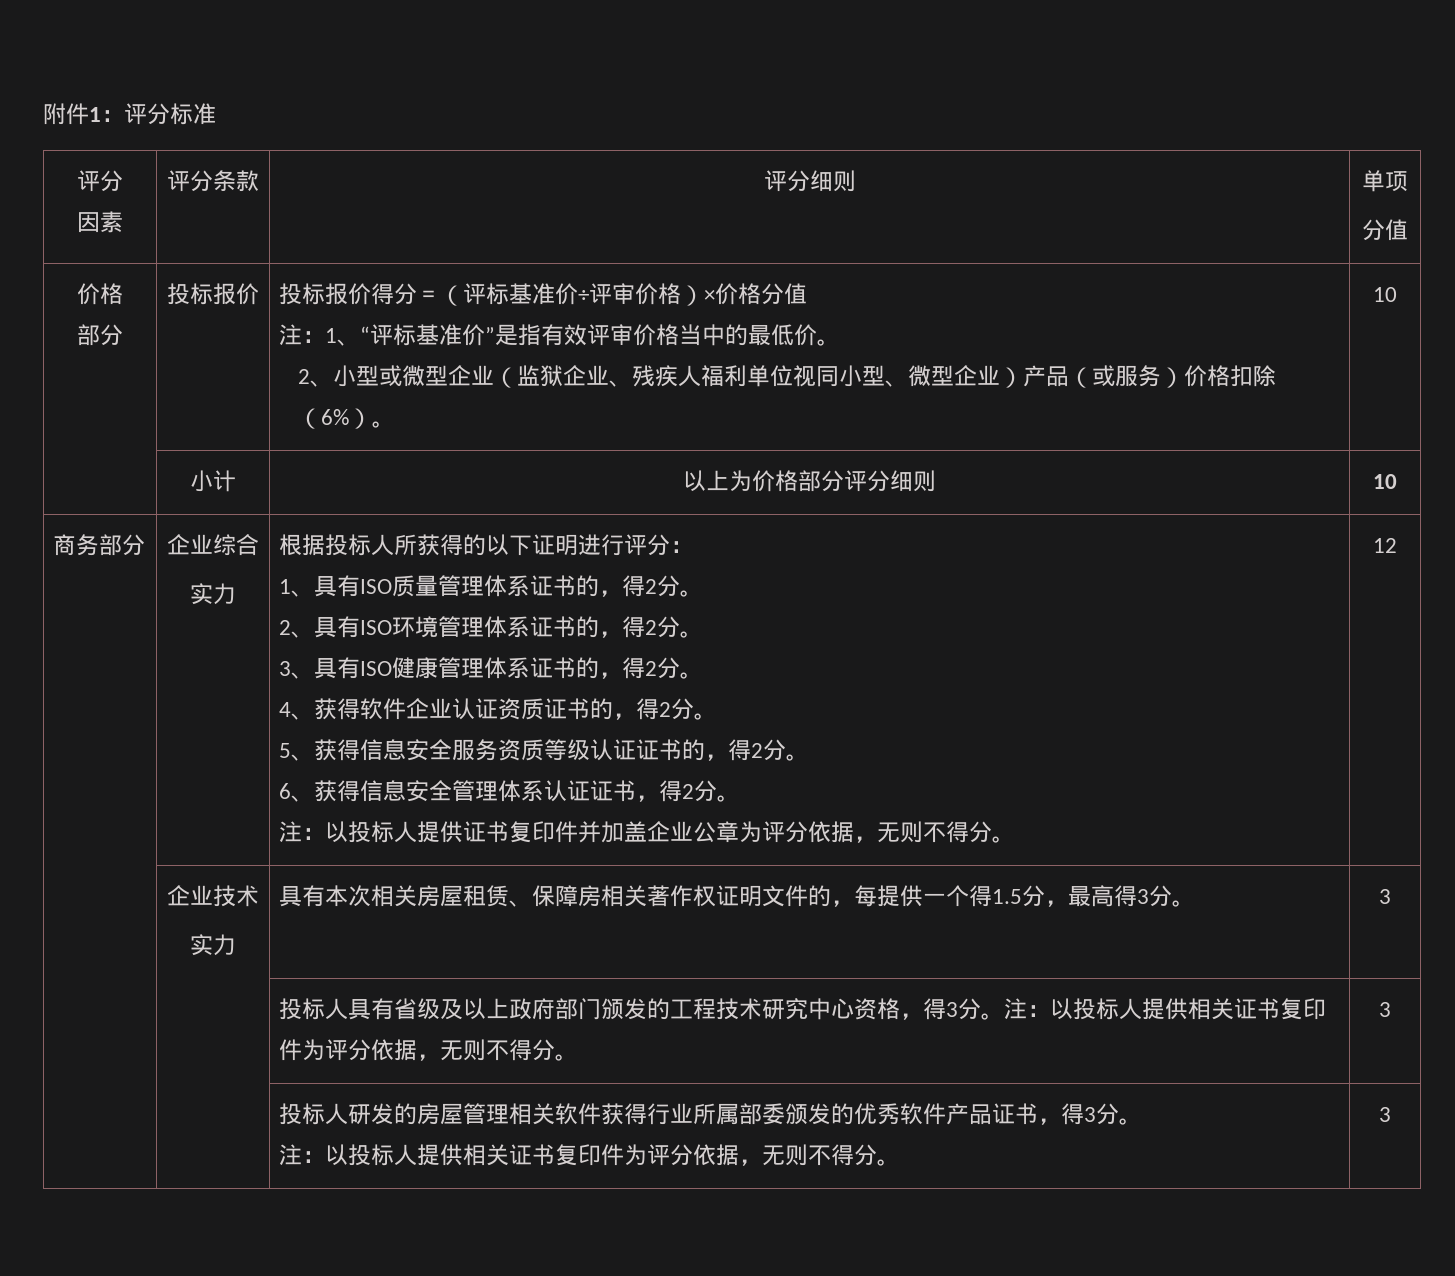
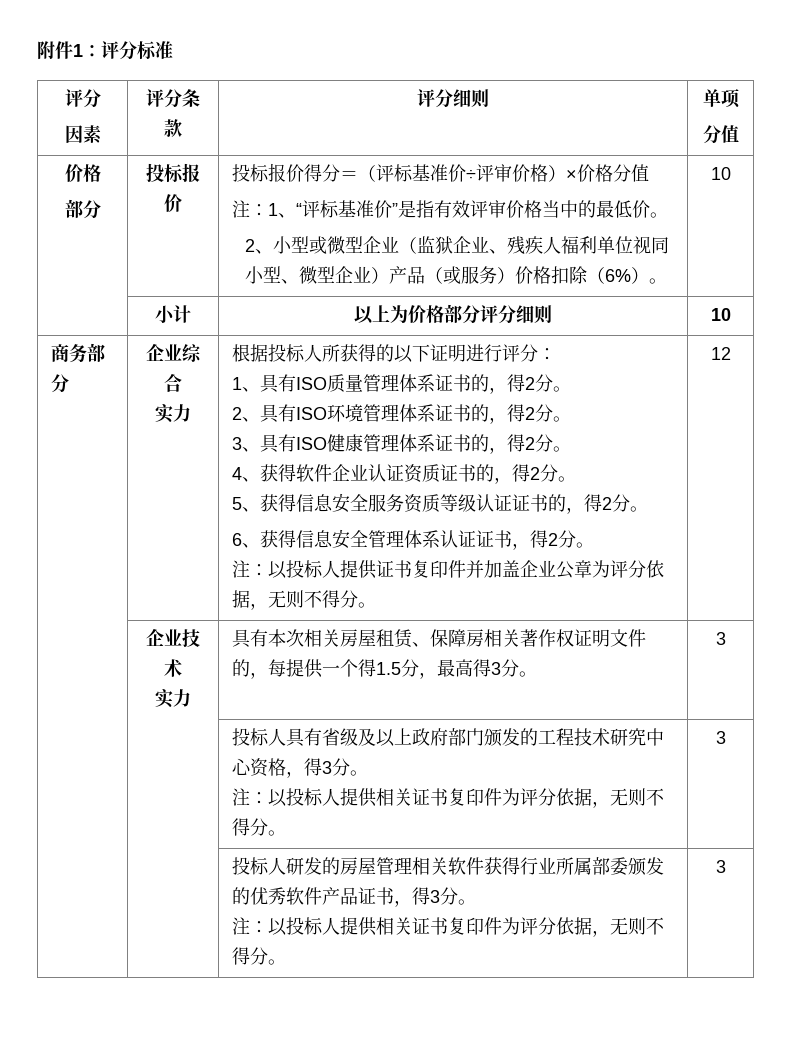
(1005, 1016) none -> (369, 773) //

